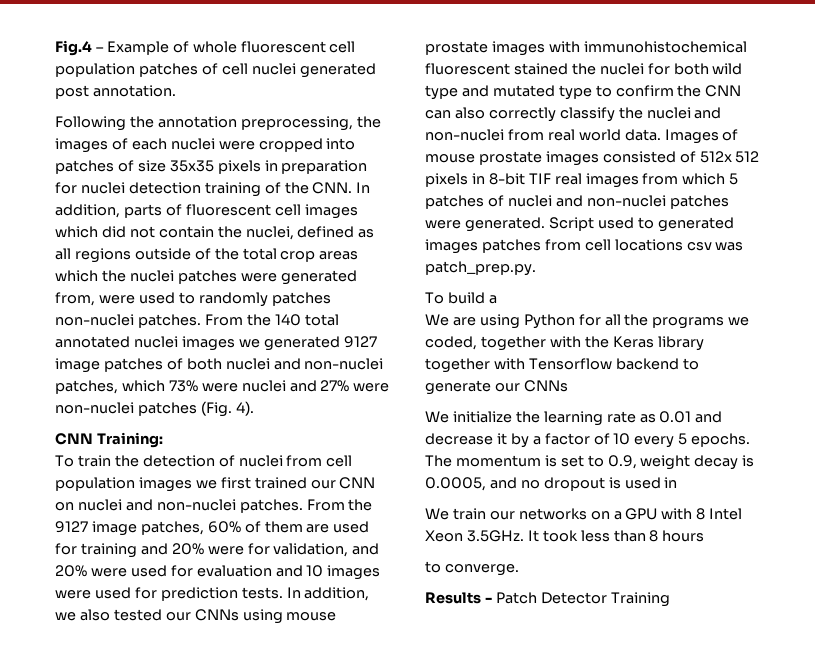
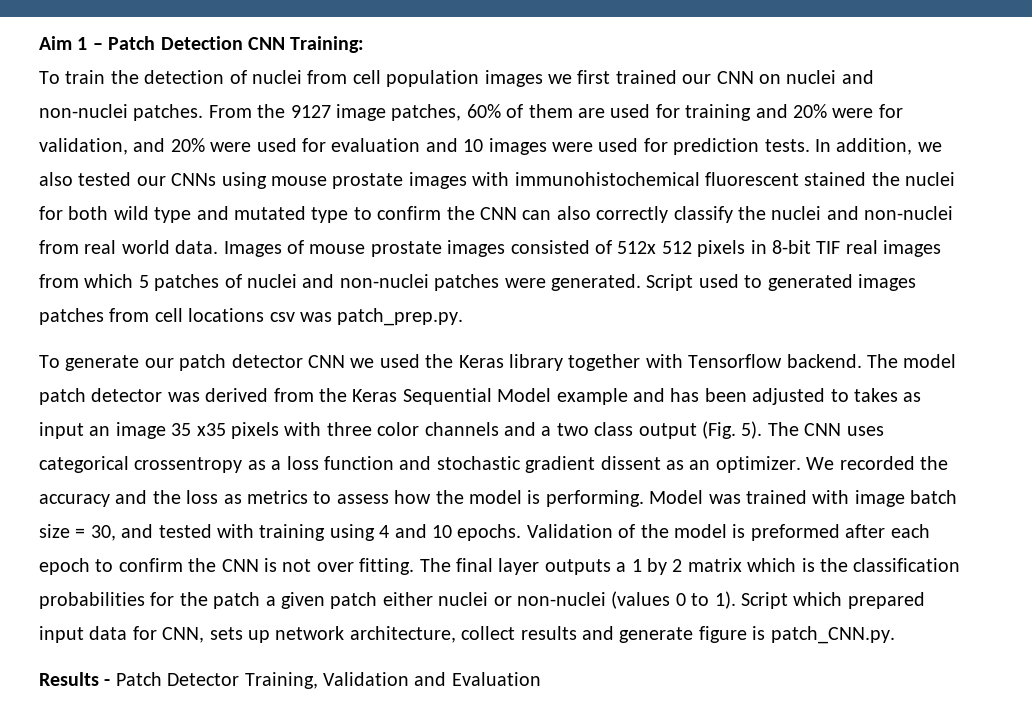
[55,40,356,56] [55,63,376,78] [55,85,176,99] [55,116,381,131] [55,138,356,153] [55,160,368,174] [55,182,371,197] [55,204,358,219] [55,226,375,240] [55,248,359,263] [55,270,357,285] [55,292,331,307] [55,314,339,328] [55,336,377,351] [55,358,384,373] [55,380,390,394] [55,401,254,417] Fig.4 – Example of whole fluorescent cell population patches of cell nuclei generated post annotation. // Following the annotation preprocessing, the images of each nuclei were cropped into patches of size 35x35 pixels in preparation for nuclei detection training of the CNN. In addition, parts of fluorescent cell images which did not contain the nuclei, defined as all regions outside of the total crop areas which the nuclei patches were generated from, were used to randomly patches non-nuclei patches. From the 140 total annotated nuclei images we generated 9127 image patches of both nuclei and non-nuclei patches, which 73% were nuclei and 27% were non-nuclei patches (Fig. 4). // -> [39,36,243,50] Aim 1 – Patch Detection
[447,292,497,304] [425,314,750,329] [425,336,581,351] build a // We are using Python for all the programs we coded, together with -> [65,354,420,371] generate our patch detector CNN we used
[615,358,699,370] [425,380,568,395] [425,411,723,426] [425,433,751,448] [425,455,755,470] [425,477,678,491] [425,508,743,520] [425,530,705,542] [425,561,519,576] backend to generate our CNNs // We initialize the learning rate as 0.01 and decrease it by a factor of 10 every 5 epochs. The momentum is set to 0.9, weight decay is 0.0005, and no dropout is used in // We train our networks on a GPU with 8 Intel Xeon 3.5GHz. It took less than 8 hours // to converge. -> [786,354,957,368] [39,388,922,405] [39,421,884,439] [39,456,948,473] [39,490,958,507] [39,524,930,541] [39,558,961,575] [39,591,925,609] [39,626,895,644] backend. The model patch detector was derived from the Keras Sequential Model example and has been adjusted to takes as input an image 35 x35 pixels with three color channels and a two class output (Fig. 5). The CNN uses categorical crossentropy as a loss function and stochastic gradient dissent as an optimizer. We recorded the accuracy and the loss as metrics to assess how the model is performing. Model was trained with image batch size = 30, and tested with training using 4 and 10 epochs. Validation of the model is preformed after each epoch to confirm the CNN is not over fitting. The final layer outputs a 1 by 2 matrix which is the classification probabilities for the patch a given patch either nuclei or non-nuclei (values 0 to 1). Script which prepared input data for CNN, sets up network architecture, collect results and generate figure is patch_CNN.py.
[610,592,670,607] Training -> [244,672,541,689] Training, Validation and Evaluation

